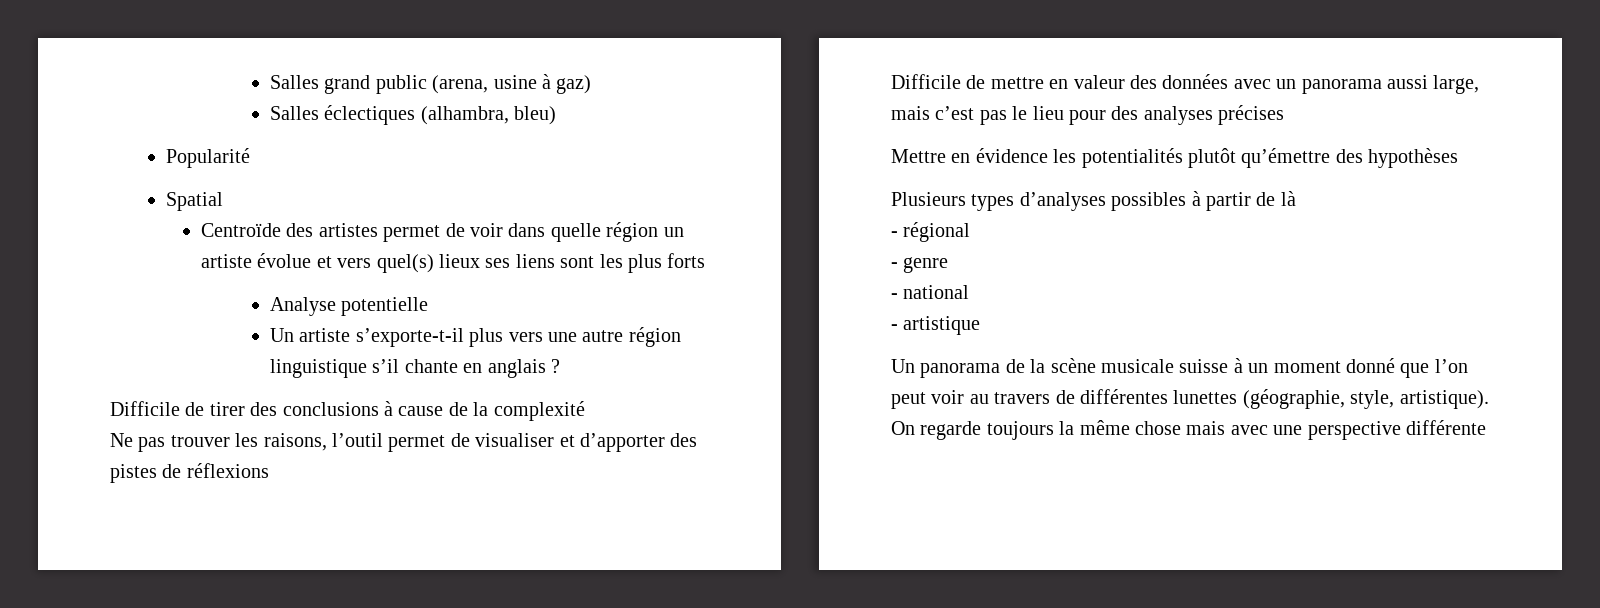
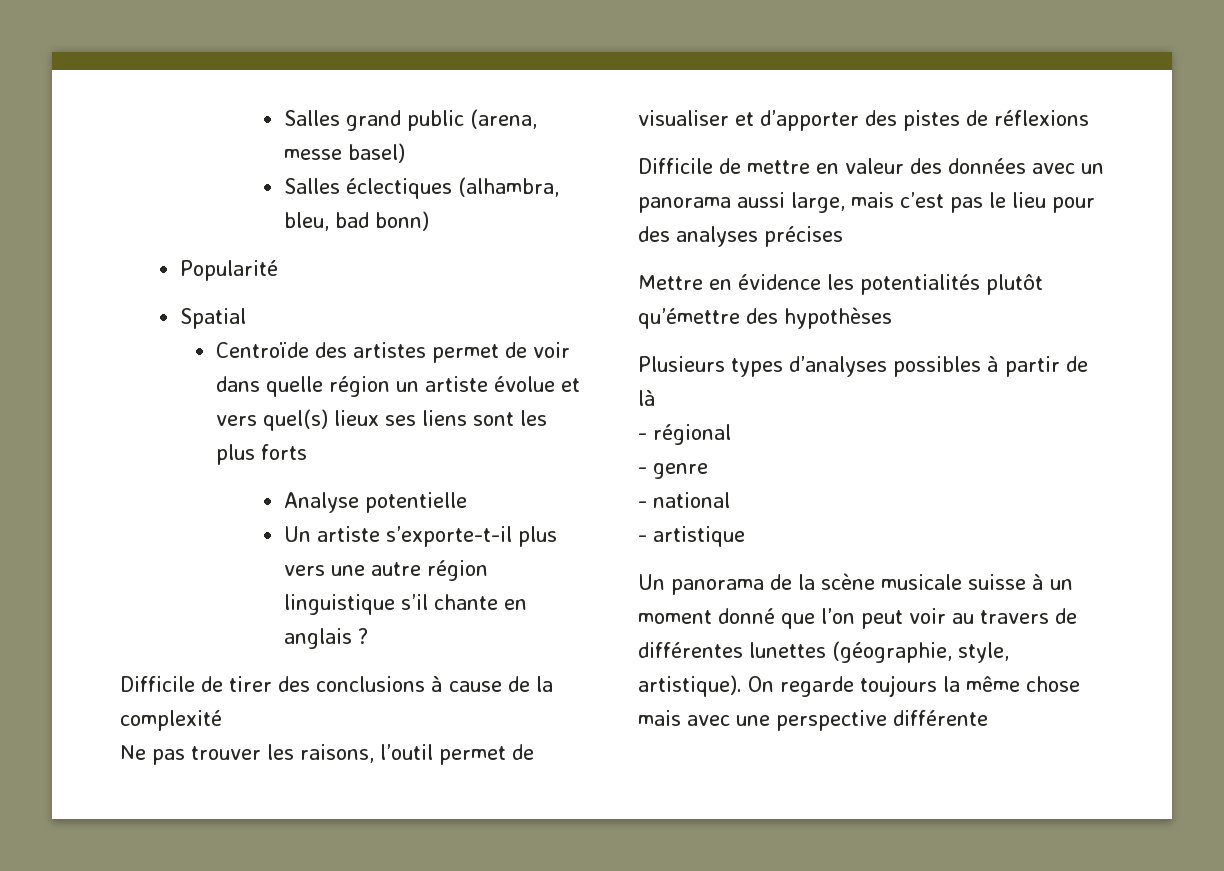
[493,74,592,94] usine à gaz) -> [284,143,405,163] messe basel)
[514,106,557,125] bleu) -> [284,211,429,231] bleu, bad bonn)

